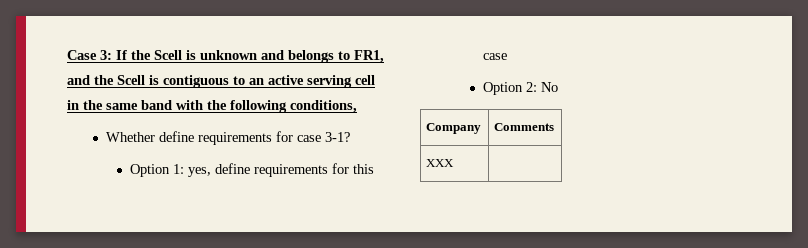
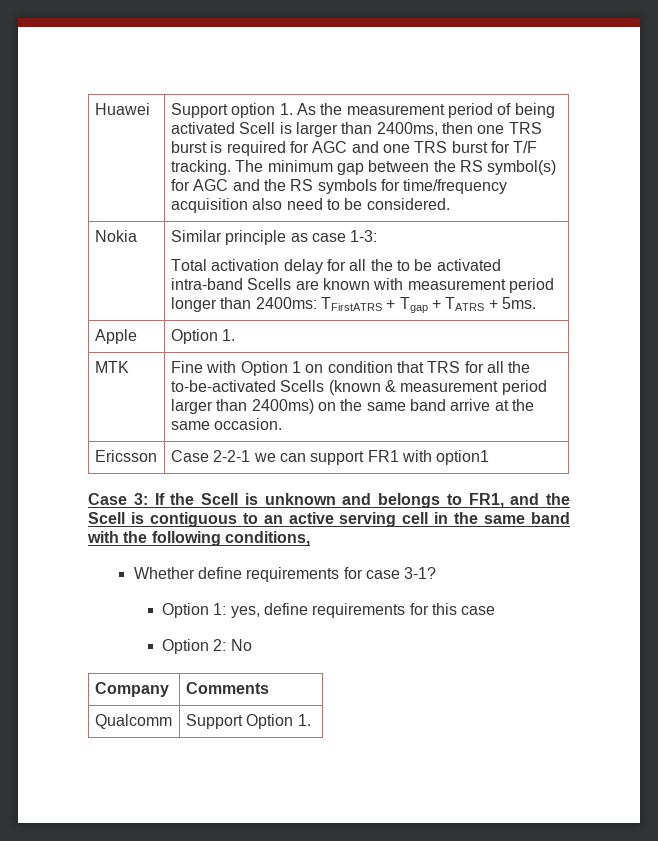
(67, 55) none -> [94,103,150,115] [170,103,555,118] [170,122,542,137] [170,141,538,156] [170,160,557,175] [170,179,508,194] [170,198,450,213] [94,230,137,242] [170,230,378,245] [170,259,501,274] [170,278,554,293] [170,297,536,313] [94,329,137,344] [170,329,236,344] [94,361,129,373] [170,361,531,376] [170,380,547,395] [170,399,534,414] [170,418,283,430] [94,450,157,462] [170,450,490,465] Huawei | Support option 1. As the measurement period of being activated Scell is larger than 2400ms, then one TRS burst is required for AGC and one TRS burst for T/F tracking. The minimum gap between the RS symbol(s) for AGC and the RS symbols for time/frequency acquisition also need to be considered. // Nokia | Similar principle as case 1-3: // Total activation delay for all the to be activated intra-band Scells are known with measurement period longer than 2400ms: TFirstATRS + Tgap + TATRS + 5ms. // Apple | Option 1. // MTK | Fine with Option 1 on condition that TRS for all the to-be-activated Scells (known & measurement period larger than 2400ms) on the same band arrive at the same occasion. // Ericsson | Case 2-2-1 we can support FR1 with option1 //
[426,159,455,167] XXX | -> [94,714,172,729] [185,714,311,729] Qualcomm | Support Option 1.

